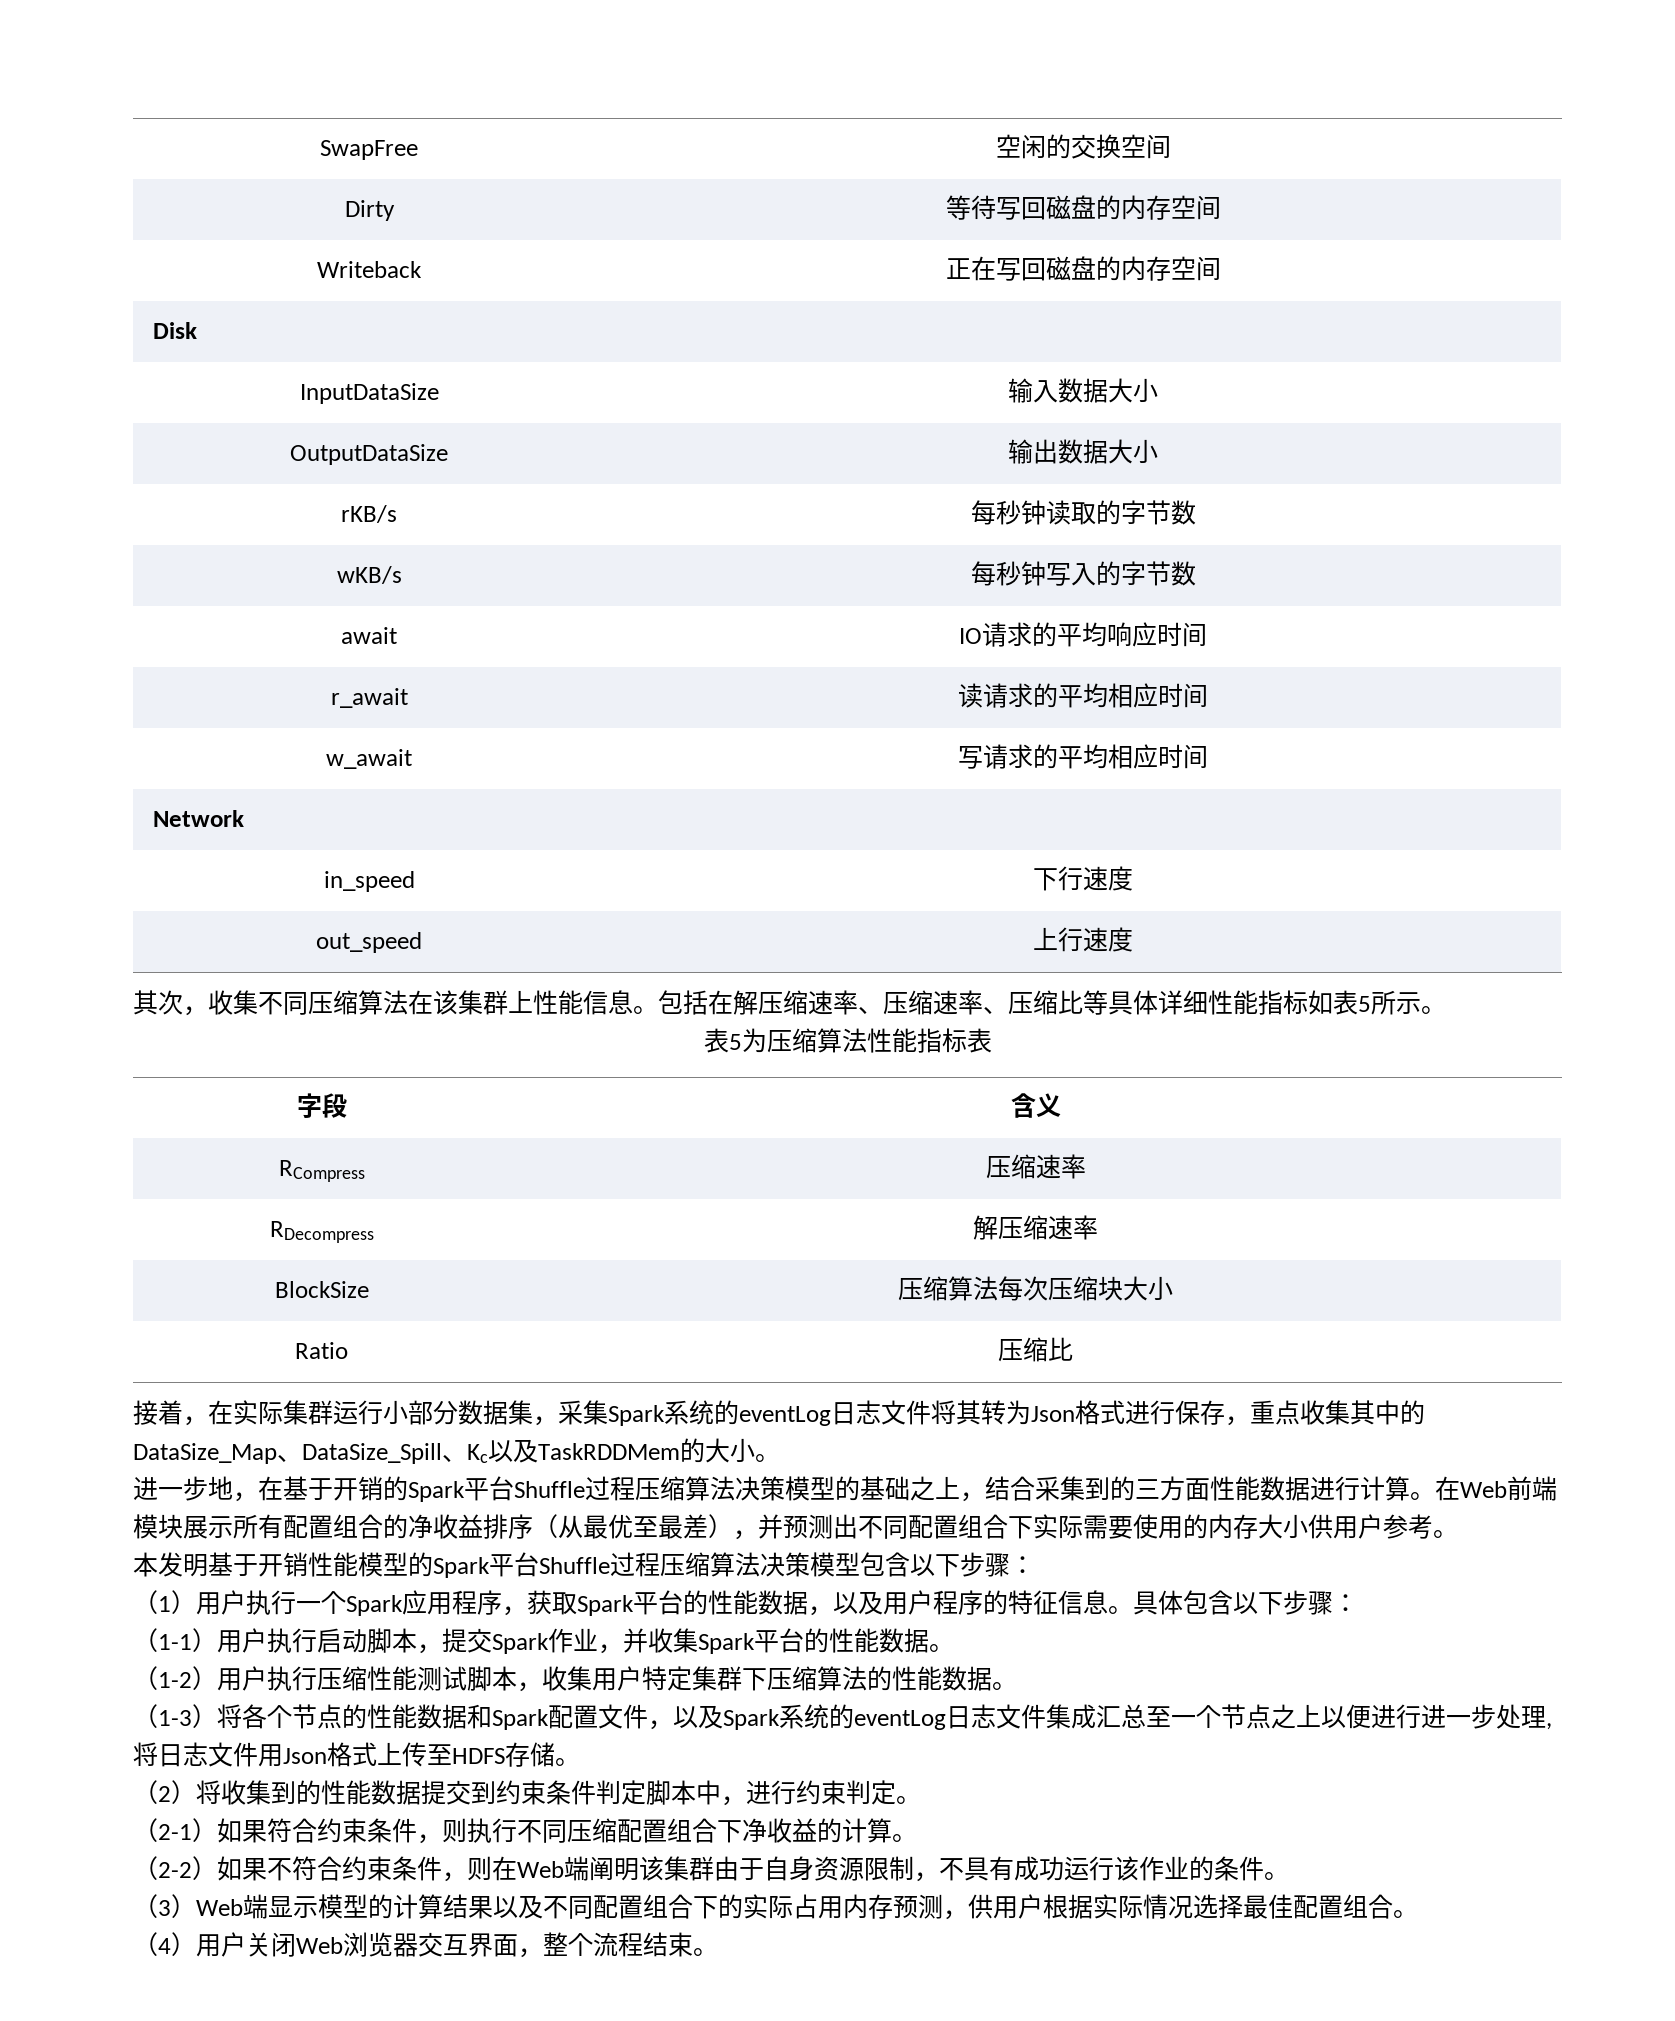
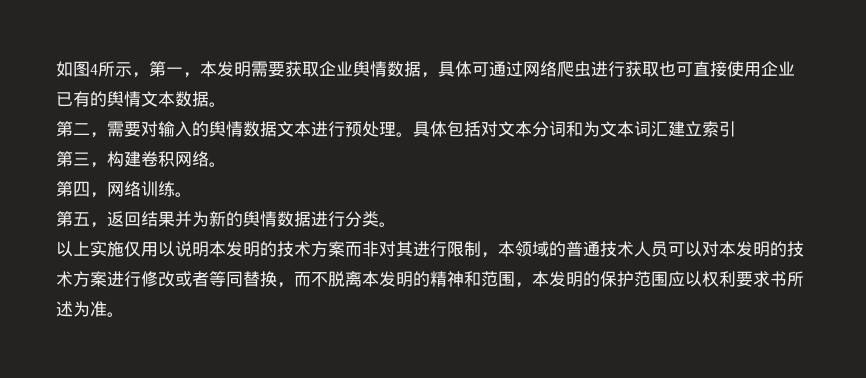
[320,140,418,160] [995,134,1171,159] [344,200,395,221] [945,195,1221,220] [317,261,422,278] [945,256,1221,281] [152,322,197,339] [299,383,439,404] [1008,378,1158,403] [290,444,448,465] [1008,439,1158,464] [341,505,397,523] [970,500,1196,525] [336,566,402,584] [970,561,1196,586] [341,627,397,644] [959,622,1208,647] [330,688,408,708] [958,683,1209,708] [326,749,412,769] [958,744,1209,769] [152,810,244,827] [323,871,415,892] [1033,866,1133,891] [316,932,422,953] [1033,927,1133,952] [133,990,1446,1016] [703,1028,992,1053] [296,1093,347,1118] [1010,1093,1061,1118] [278,1160,365,1182] [985,1154,1086,1179] [269,1221,374,1243] [973,1215,1098,1240] [274,1281,369,1298] [898,1276,1173,1301] [295,1342,348,1359] [998,1337,1073,1362] [133,1400,1425,1426] [133,1438,780,1464] [133,1476,1557,1502] [133,1514,1458,1540] [133,1552,1035,1578] [133,1590,1358,1616] [133,1628,954,1654] [133,1666,1017,1692] [133,1704,1552,1730] [133,1742,580,1767] [133,1780,921,1806] [133,1818,917,1844] [133,1856,1289,1882] [133,1894,1418,1920] [133,1932,693,1958] SwapFree | 空闲的交换空间 // Dirty | 等待写回磁盘的内存空间 // Writeback | 正在写回磁盘的内存空间 // Disk // InputDataSize | 输入数据大小 // OutputDataSize | 输出数据大小 // rKB/s | 每秒钟读取的字节数 // wKB/s | 每秒钟写入的字节数 // await | IO请求的平均响应时间 // r_await | 读请求的平均相应时间 // w_await | 写请求的平均相应时间 // Network // in_speed | 下行速度 // out_speed | 上行速度 // 其次，收集不同压缩算法在该集群上性能信息。包括在解压缩速率、压缩速率、压缩比等具体详细性能指标如表5所示。 // 表5为压缩算法性能指标表 // 字段 | 含义 // RCompress | 压缩速率 // RDecompress | 解压缩速率 // BlockSize | 压缩算法每次压缩块大小 // Ratio | 压缩比 // 接着，在实际集群运行小部分数据集，采集Spark系统的eventLog日志文件将其转为Json格式进行保存，重点收集其中的DataSize_Map、DataSize_Spill、Kc以及TaskRDDMem的大小。 // 进一步地，在基于开销的Spark平台Shuffle过程压缩算法决策模型的基础之上，结合采集到的三方面性能数据进行计算。在Web前端模块展示所有配置组合的净收益排序（从最优至最差），并预测出不同配置组合下实际需要使用的内存大小供用户参考。 // 本发明基于开销性能模型的Spark平台Shuffle过程压缩算法决策模型包含以下步骤： // （1）用户执行一个Spark应用程序，获取Spark平台的性能数据，以及用户程序的特征信息。具体包含以下步骤： // （1-1）用户执行启动脚本，提交Spark作业，并收集Spark平台的性能数据。 // （1-2）用户执行压缩性能测试脚本，收集用户特定集群下压缩算法的性能数据。 // （1-3）将各个节点的性能数据和Spark配置文件，以及Spark系统的eventLog日志文件集成汇总至一个节点之上以便进行进一步处理,将日志文件用Json格式上传至HDFS存储。 // （2）将收集到的性能数据提交到约束条件判定脚本中，进行约束判定。 // （2-1）如果符合约束条件，则执行不同压缩配置组合下净收益的计算。 // （2-2）如果不符合约束条件，则在Web端阐明该集群由于自身资源限制，不具有成功运行该作业的条件。 // （3）Web端显示模型的计算结果以及不同配置组合下的实际占用内存预测，供用户根据实际情况选择最佳配置组合。 // （4）用户关闭Web浏览器交互界面，整个流程结束 -> [56,61,795,78] [56,91,226,107] [56,121,736,138] [56,151,226,168] [56,181,192,198] [56,211,396,228] [56,241,804,258] [56,271,804,288] [56,301,107,317] 如图4所示，第一，本发明需要获取企业舆情数据，具体可通过网络爬虫进行获取也可直接使用企业已有的舆情文本数据。 // 第二，需要对输入的舆情数据文本进行预处理。具体包括对文本分词和为文本词汇建立索引 // 第三，构建卷积网络。 // 第四，网络训练。 // 第五，返回结果并为新的舆情数据进行分类。 // 以上实施仅用以说明本发明的技术方案而非对其进行限制，本领域的普通技术人员可以对本发明的技术方案进行修改或者等同替换，而不脱离本发明的精神和范围，本发明的保护范围应以权利要求书所述为准

